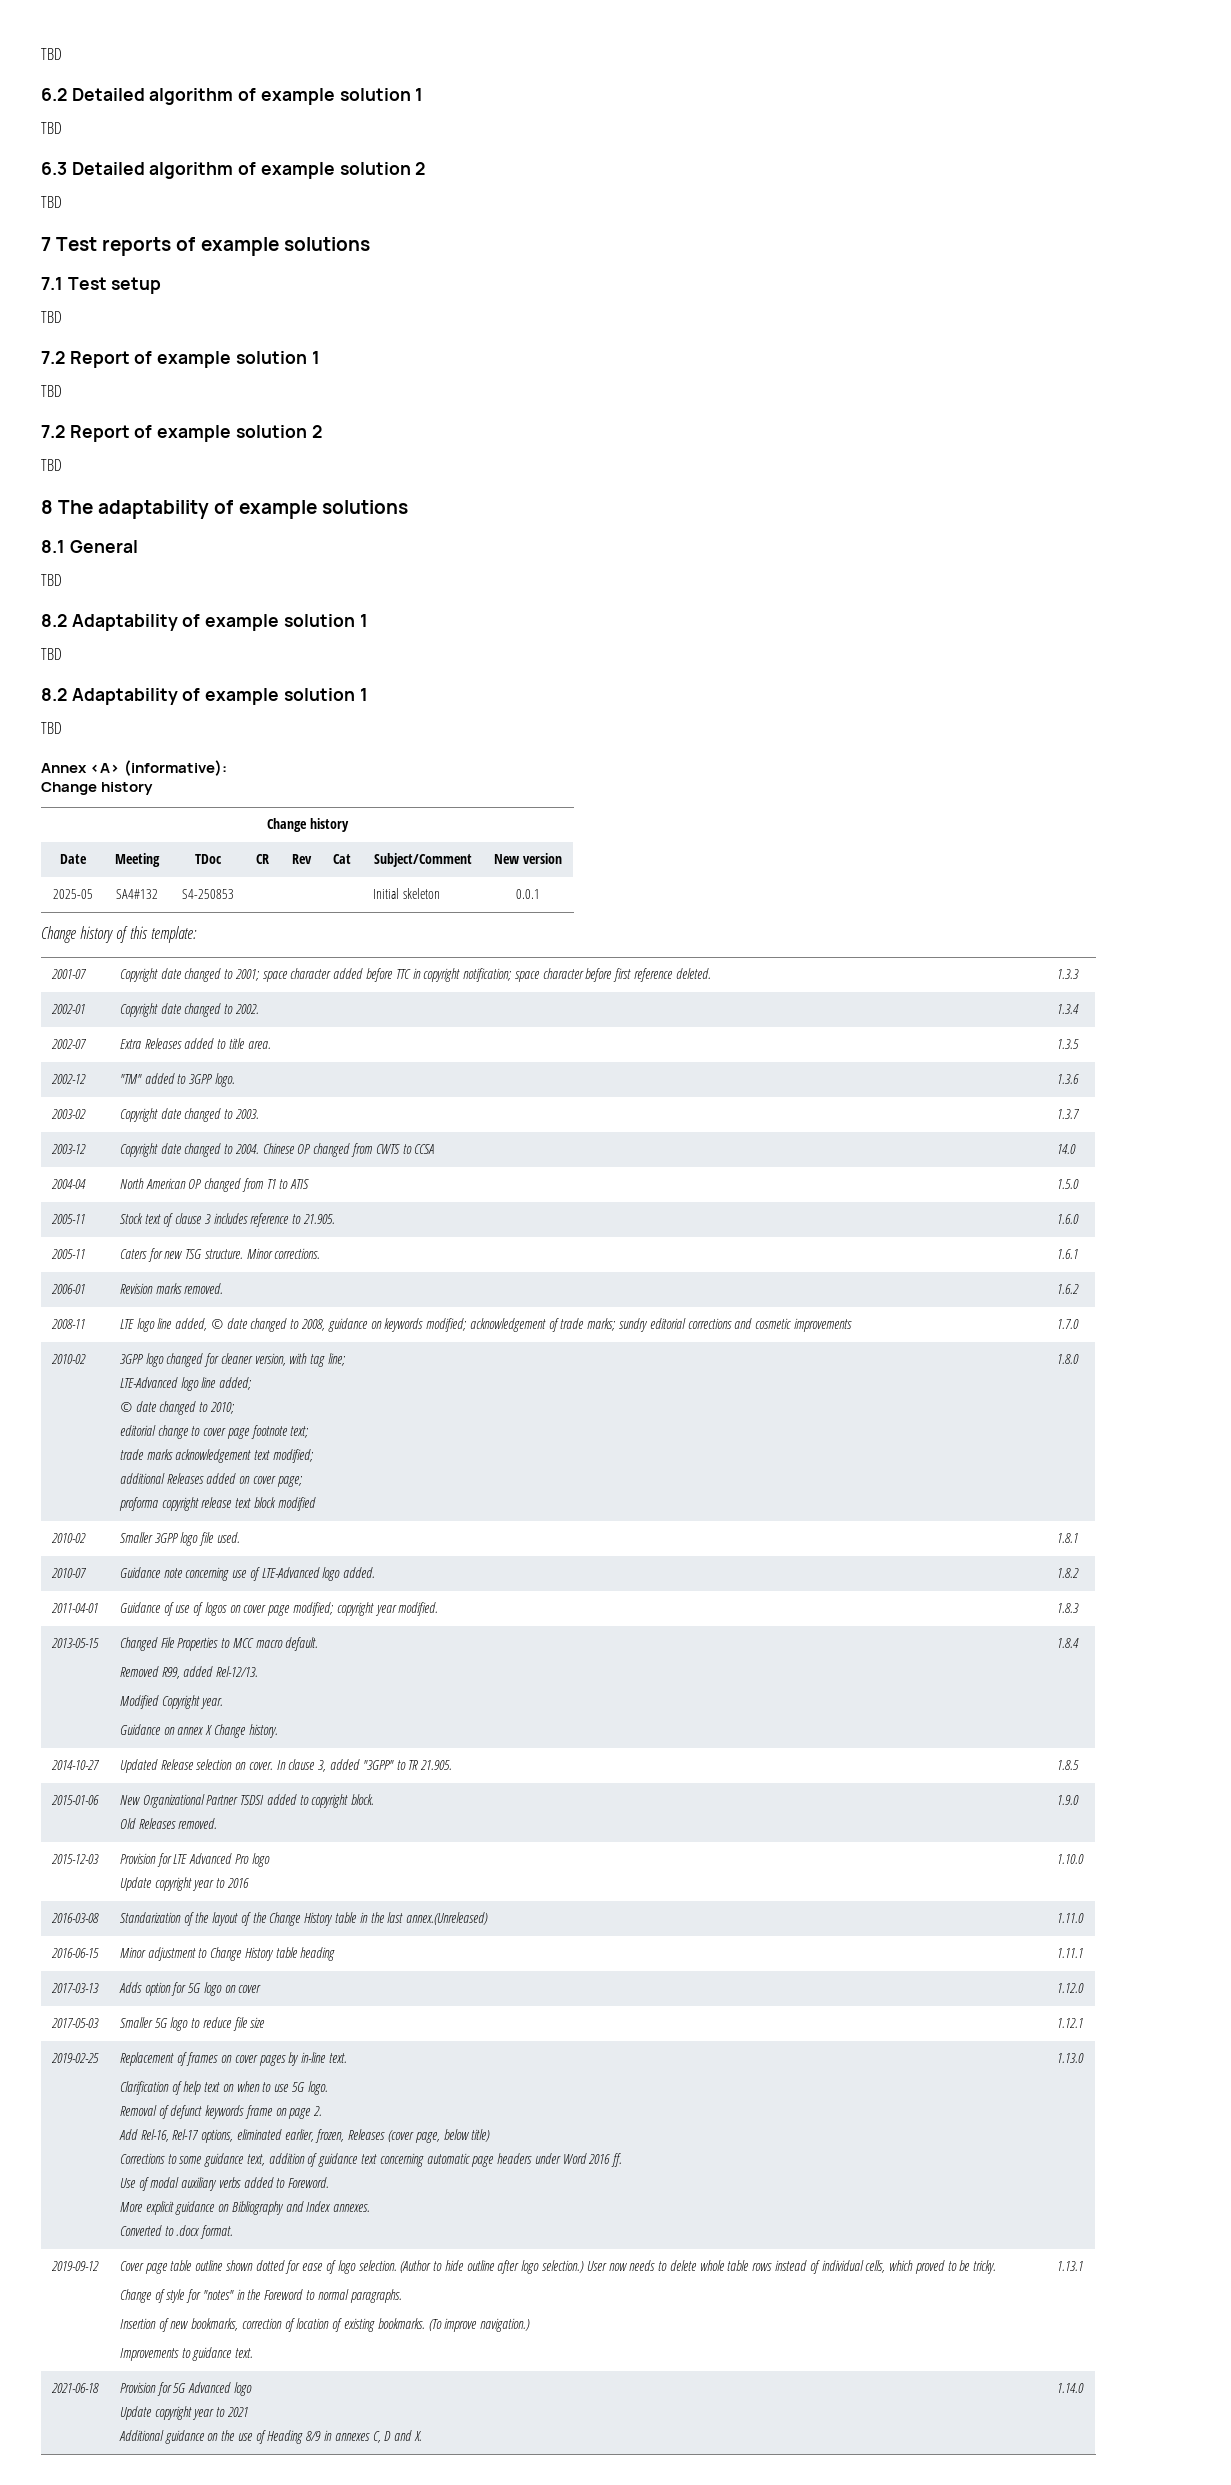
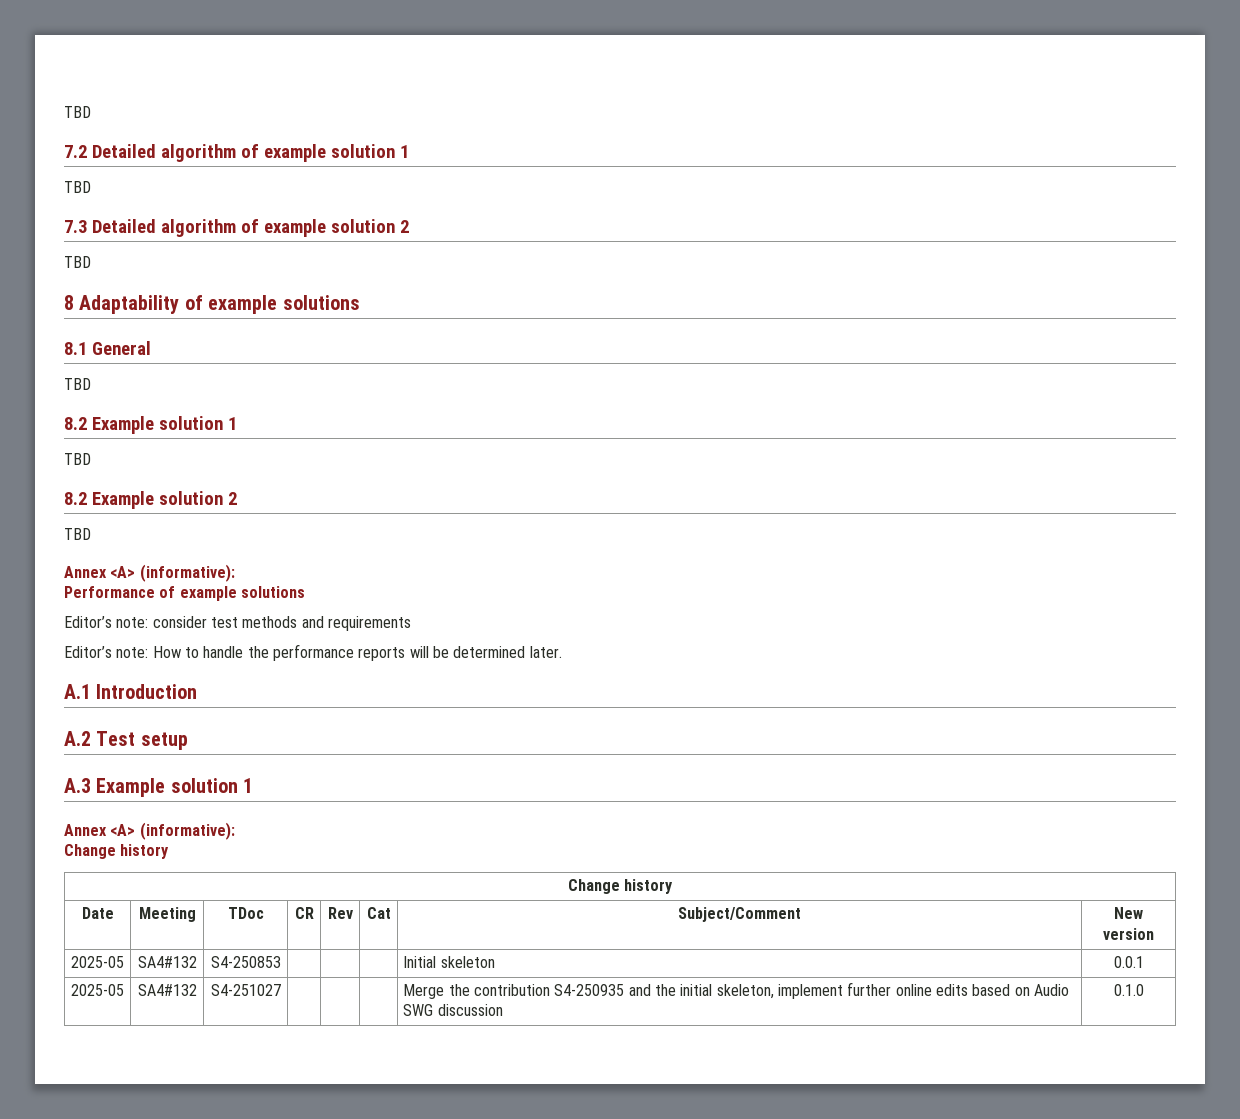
[41,48,62,60] [41,88,67,101] TBD // 6.2 -> [64,106,91,118] [64,145,87,158] TBD // 7.2
[41,162,67,175] 6.3 -> [64,220,87,233] 7.3
[41,237,370,256] [41,277,162,294] [41,311,62,323] [41,351,320,368] [41,385,62,397] [41,425,322,442] [41,459,62,471] // 7 Test reports of example solutions // 7.1 Test setup // TBD // 7.2 Report of example solution 1 // TBD // 7.2 Report of example solution 2 // TBD -> (91, 262) none
[58,500,210,519] The adaptability -> [79,295,180,314] Adaptability
[71,614,280,631] Adaptability of example -> [91,416,154,434] Example
[71,688,368,705] [41,722,62,734] Adaptability of example solution 1 // TBD -> [91,491,237,509] [64,528,91,540] [64,564,235,582] [64,586,305,601] [64,616,411,631] [64,644,562,661] [64,684,198,699] [64,731,188,750] [64,778,254,797] Example solution 2 // TBD // Annex <A> (informative): // Performance of example solutions // Editor’s note: consider test methods and requirements // Editor’s note: How to handle the performance reports will be determined later. // A.1 Introduction // A.2 Test setup // A.3 Example solution 1
[41,926,197,943] [50,969,86,979] [119,968,711,982] [1056,969,1079,979] [50,1004,85,1014] [119,1003,259,1017] [1056,1004,1079,1014] [50,1039,86,1049] [119,1038,271,1049] [1056,1039,1079,1049] [50,1074,86,1084] [119,1073,235,1087] [1056,1074,1079,1084] [50,1109,86,1119] [119,1108,259,1122] [1056,1109,1079,1119] [50,1144,86,1154] [119,1143,435,1157] [1056,1144,1076,1154] [50,1179,86,1189] [119,1178,310,1192] [1056,1179,1079,1189] [50,1214,85,1224] [119,1213,335,1227] [1056,1214,1079,1224] [50,1249,85,1259] [119,1248,321,1262] [1056,1249,1078,1259] [50,1284,85,1294] [119,1283,224,1294] [1056,1284,1079,1294] [50,1319,85,1329] [119,1318,852,1332] [1056,1319,1079,1329] [50,1354,86,1364] [119,1353,345,1367] [119,1377,252,1391] [119,1401,234,1415] [119,1425,309,1439] [119,1449,313,1463] [119,1473,302,1487] [118,1497,316,1511] [1056,1354,1079,1364] [50,1533,86,1543] [119,1532,240,1546] [1056,1533,1078,1543] [50,1568,86,1578] [119,1567,376,1581] [1056,1568,1079,1578] [50,1603,98,1613] [119,1602,439,1616] [1056,1603,1079,1613] [50,1638,99,1648] [119,1637,319,1651] [119,1666,259,1679] [119,1695,224,1709] [119,1724,278,1738] [1056,1638,1079,1648] [50,1760,99,1770] [119,1759,453,1773] [1056,1760,1079,1770] [50,1795,99,1805] [119,1794,375,1808] [119,1818,218,1829] [1056,1795,1079,1805] [50,1854,99,1864] [119,1853,270,1867] [119,1877,249,1891] [1056,1854,1084,1864] [50,1913,99,1923] [119,1912,489,1926] [1056,1913,1084,1923] [50,1948,99,1958] [119,1947,336,1961] [1056,1948,1083,1958] [50,1983,99,1993] [118,1982,262,1996] [1056,1983,1084,1993] [50,2018,99,2028] [119,2017,266,2031] [1056,2018,1083,2028] [50,2053,99,2063] [119,2052,347,2066] [119,2081,328,2095] [119,2105,323,2119] [118,2129,491,2143] [119,2153,623,2167] [119,2177,330,2191] [119,2201,371,2215] [119,2225,234,2239] [1056,2053,1084,2063] [50,2261,99,2271] [119,2260,997,2274] [119,2289,402,2303] [119,2318,531,2332] [119,2347,254,2361] [1056,2261,1083,2271] [50,2383,99,2393] [119,2382,252,2396] [119,2406,248,2420] [118,2430,422,2444] [1056,2383,1084,2393] // Change history of this template: // 2001-07 | Copyright date changed to 2001; space character added before TTC in copyright notification; space character before first reference deleted. | 1.3.3 // 2002-01 | Copyright date changed to 2002. | 1.3.4 // 2002-07 | Extra Releases added to title area. | 1.3.5 // 2002-12 | "TM" added to 3GPP logo. | 1.3.6 // 2003-02 | Copyright date changed to 2003. | 1.3.7 // 2003-12 | Copyright date changed to 2004. Chinese OP changed from CWTS to CCSA | 14.0 // 2004-04 | North American OP changed from T1 to ATIS | 1.5.0 // 2005-11 | Stock text of clause 3 includes reference to 21.905. | 1.6.0 // 2005-11 | Caters for new TSG structure. Minor corrections. | 1.6.1 // 2006-01 | Revision marks removed. | 1.6.2 // 2008-11 | LTE logo line added, © date changed to 2008, guidance on keywords modified; acknowledgement of trade marks; sundry editorial corrections and cosmetic improvements | 1.7.0 // 2010-02 | 3GPP logo changed for cleaner version, with tag line; // LTE-Advanced logo line added; // © date changed to 2010; // editorial change to cover page footnote text; // trade marks acknowledgement text modified; // additional Releases added on cover page; // proforma copyright release text block modified | 1.8.0 // 2010-02 | Smaller 3GPP logo file used. | 1.8.1 // 2010-07 | Guidance note concerning use of LTE-Advanced logo added. | 1.8.2 // 2011-04-01 | Guidance of use of logos on cover page modified; copyright year modified. | 1.8.3 // 2013-05-15 | Changed File Properties to MCC macro default. // Removed R99, added Rel-12/13. // Modified Copyright year. // Guidance on annex X Change history. | 1.8.4 // 2014-10-27 | Updated Release selection on cover. In clause 3, added "3GPP" to TR 21.905. | 1.8.5 // 2015-01-06 | New Organizational Partner TSDSI added to copyright block. // Old Releases removed. | 1.9.0 // 2015-12-03 | Provision for LTE Advanced Pro logo // Update copyright year to 2016 | 1.10.0 // 2016-03-08 | Standarization of the layout of the Change History table in the last annex.(Unreleased) | 1.11.0 // 2016-06-15 | Minor adjustment to Change History table heading | 1.11.1 // 2017-03-13 | Adds option for 5G logo on cover | 1.12.0 // 2017-05-03 | Smaller 5G logo to reduce file size | 1.12.1 // 2019-02-25 | Replacement of frames on cover pages by in-line text. // Clarification of help text on when to use 5G logo. // Removal of defunct keywords frame on page 2. // Add Rel-16, Rel-17 options, eliminated earlier, frozen, Releases (cover page, below title) // Corrections to some guidance text, addition of guidance text concerning automatic page headers under Word 2016 ff. // Use of modal auxiliary verbs added to Foreword. // More explicit guidance on Bibliography and Index annexes. // Converted to .docx format. | 1.13.0 // 2019-09-12 | Cover page table outline shown dotted for ease of logo selection. (Author to hide outline after logo selection.) User now needs to delete whole table rows instead of individual cells, which proved to be tricky. // Change of style for "notes" in the Foreword to normal paragraphs. // Insertion of new bookmarks, correction of location of existing bookmarks. (To improve navigation.) // Improvements to guidance text. | 1.13.1 // 2021-06-18 | Provision for 5G Advanced logo // Update copyright year to 2021 // Additional guidance on the use of Heading 8/9 in annexes C, D and X. | 1.14.0 -> [71,984,124,996] [137,984,197,996] [210,984,281,996] [403,982,1069,999] [403,1004,503,1016] [1113,984,1144,996] // 2025-05 | SA4#132 | S4-251027 | | | | Merge the contribution S4-250935 and the initial skeleton, implement further online edits based on Audio SWG discussion | 0.1.0

